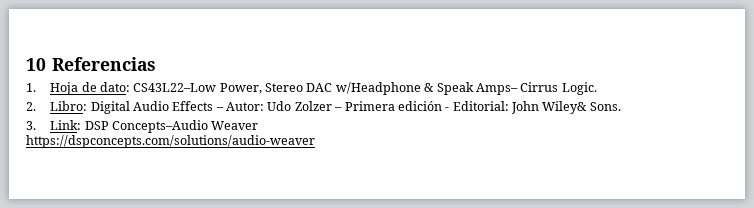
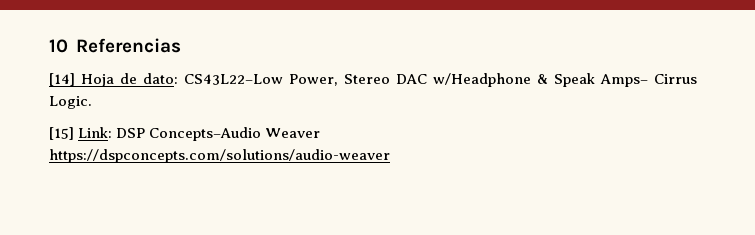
[26,83,36,92] 1. -> [49,73,75,86] [14]
[26,101,621,114] [26,121,36,130] 2. Libro: Digital Audio Effects – Autor: Udo Zolzer – Primera edición - Editorial: John Wiley& Sons. // 3. -> [49,127,74,140] [15]

